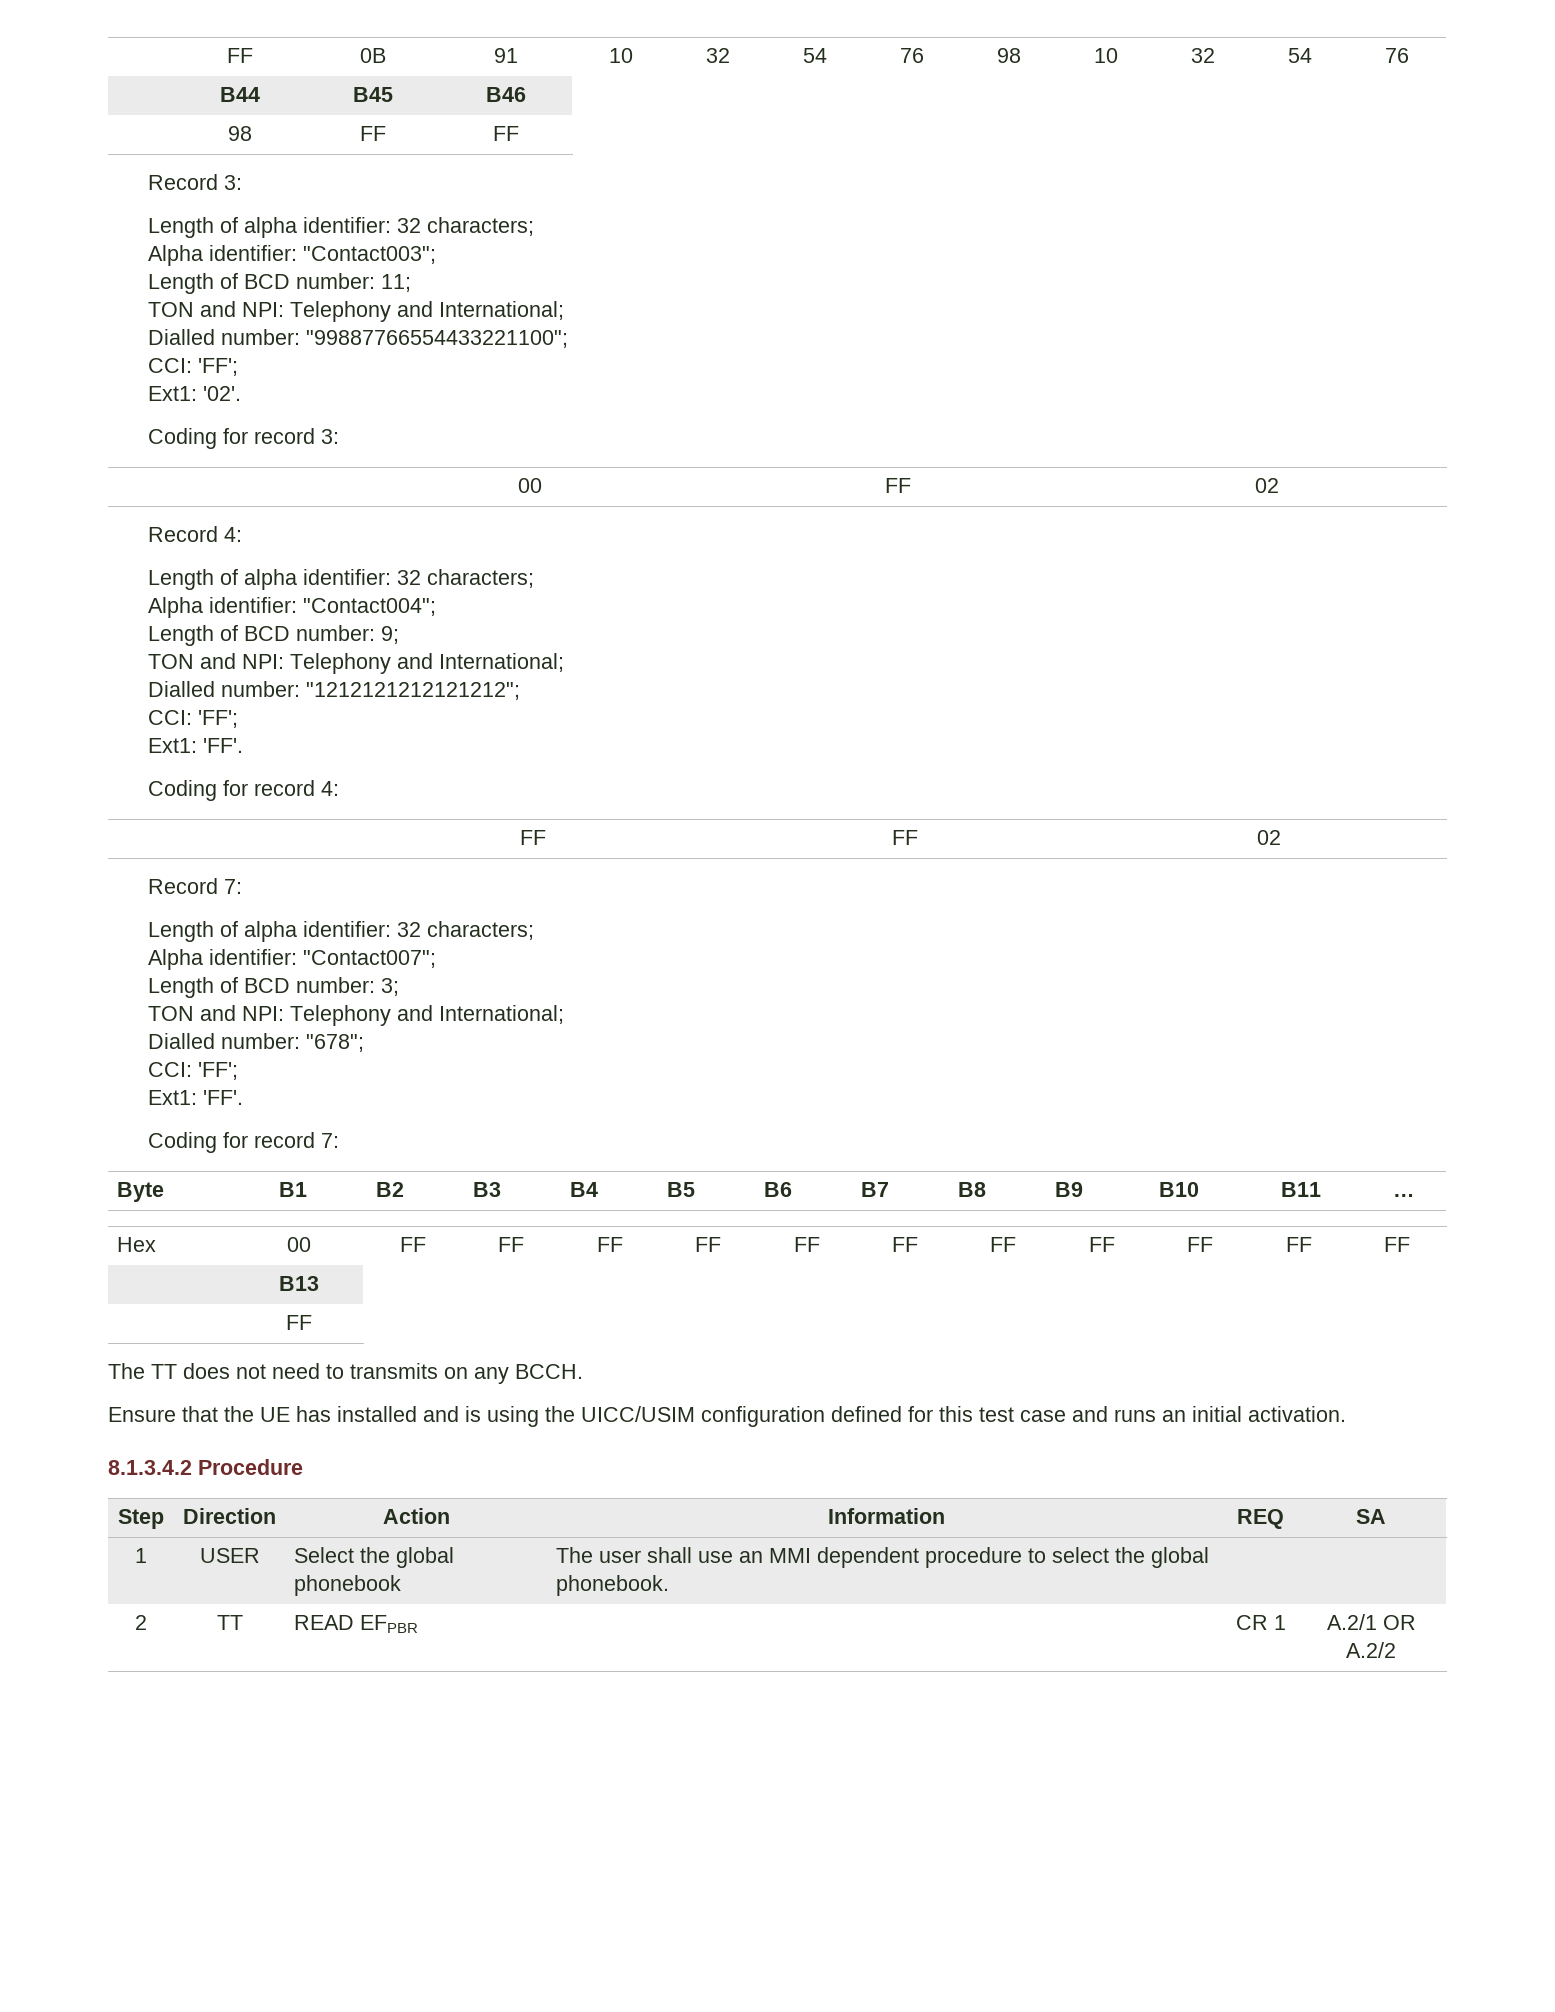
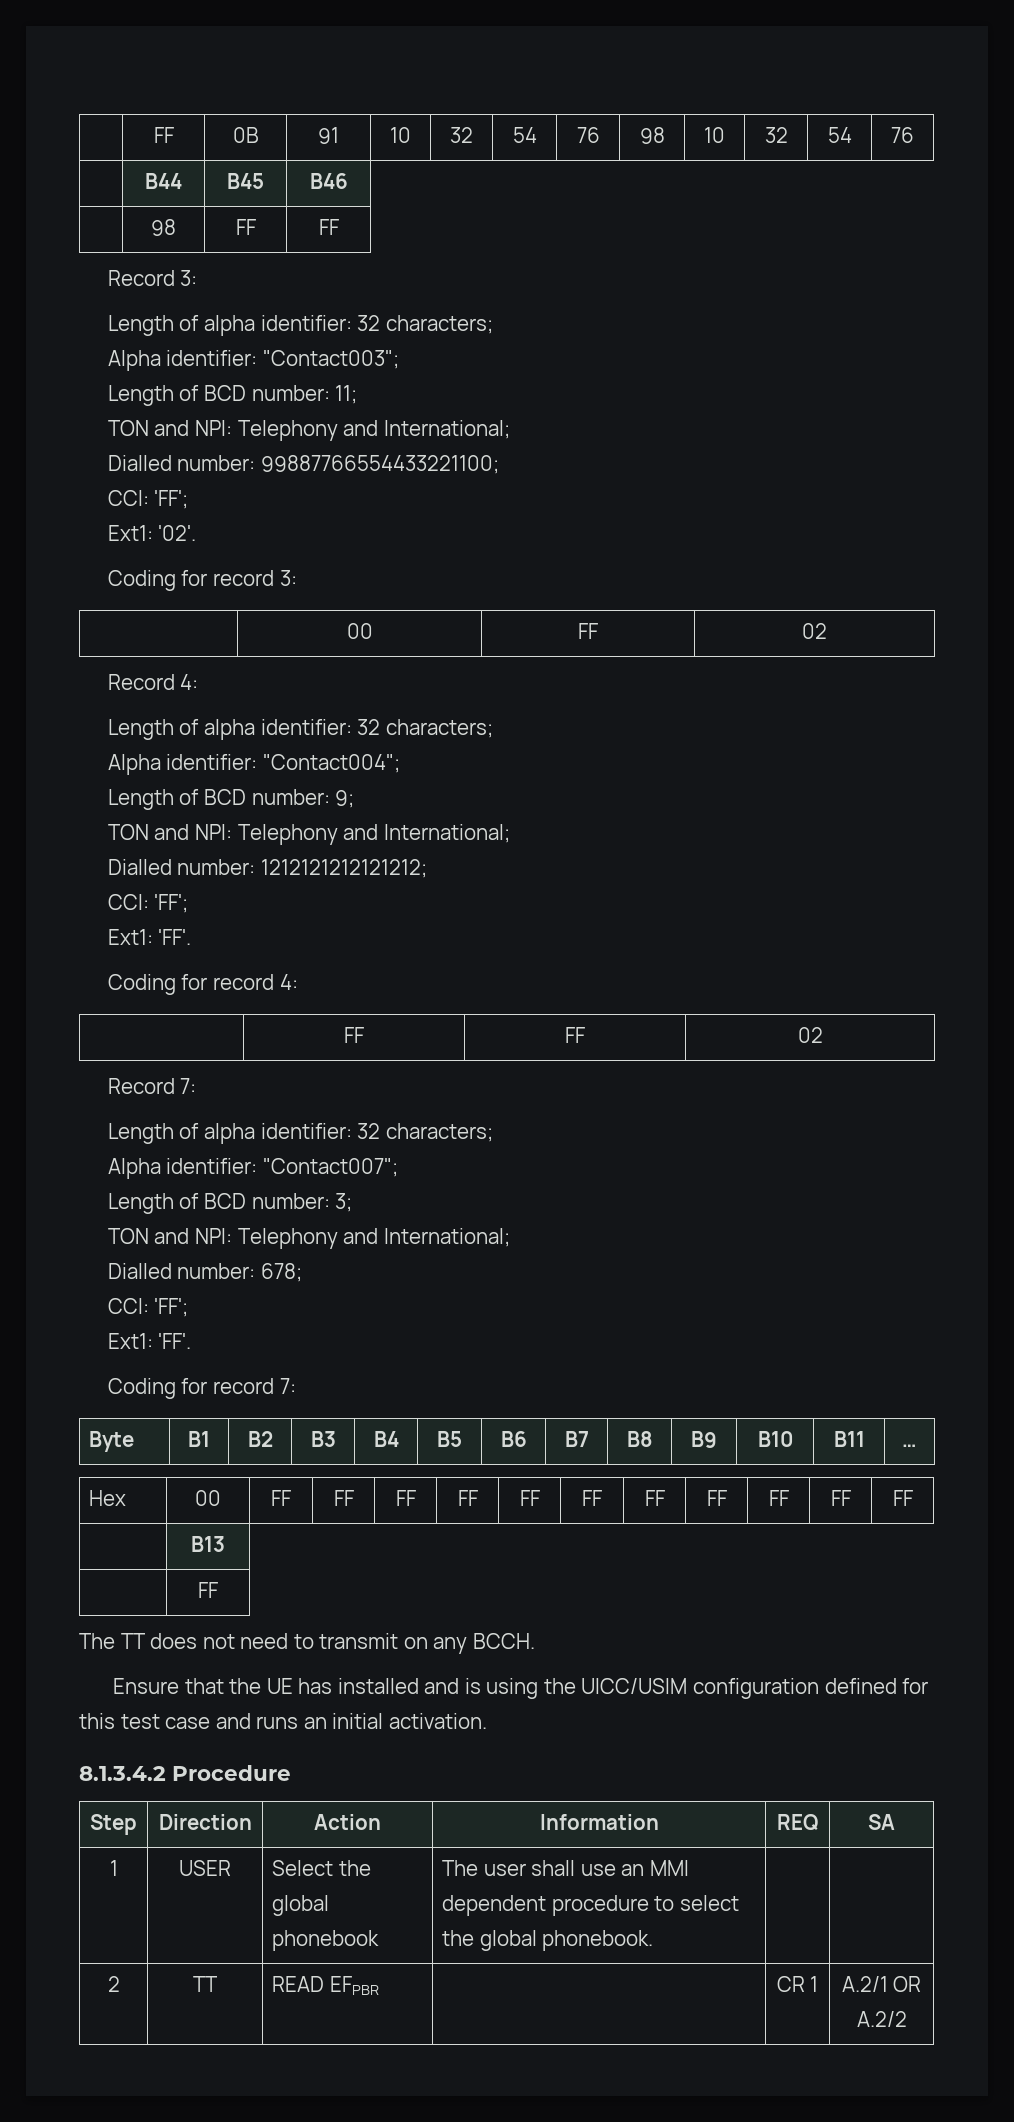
[305,330,568,348] "99887766554433221100"; -> [260,455,499,474] 99887766554433221100;
[305,682,520,700] "1212121212121212"; -> [260,859,427,878] 1212121212121212;
[305,1034,364,1052] "678"; -> [260,1263,302,1282] 678;
[350,1363,438,1379] transmits -> [319,1633,399,1649] transmit

